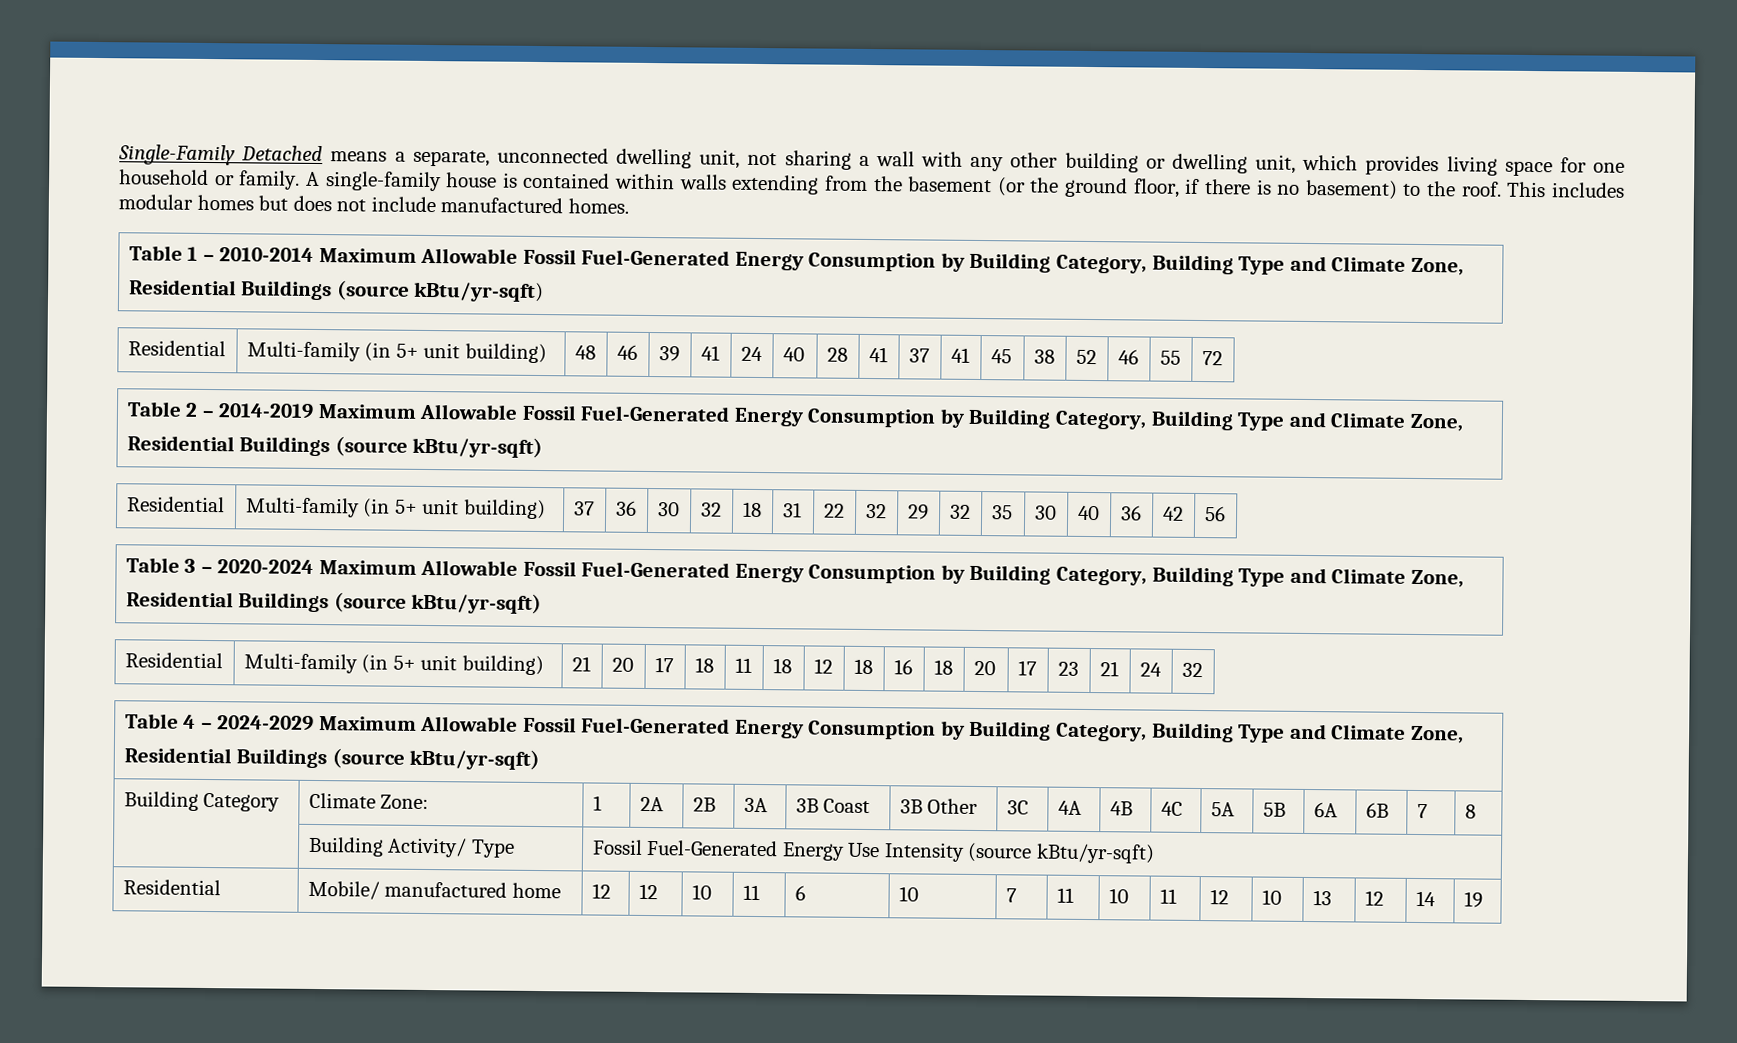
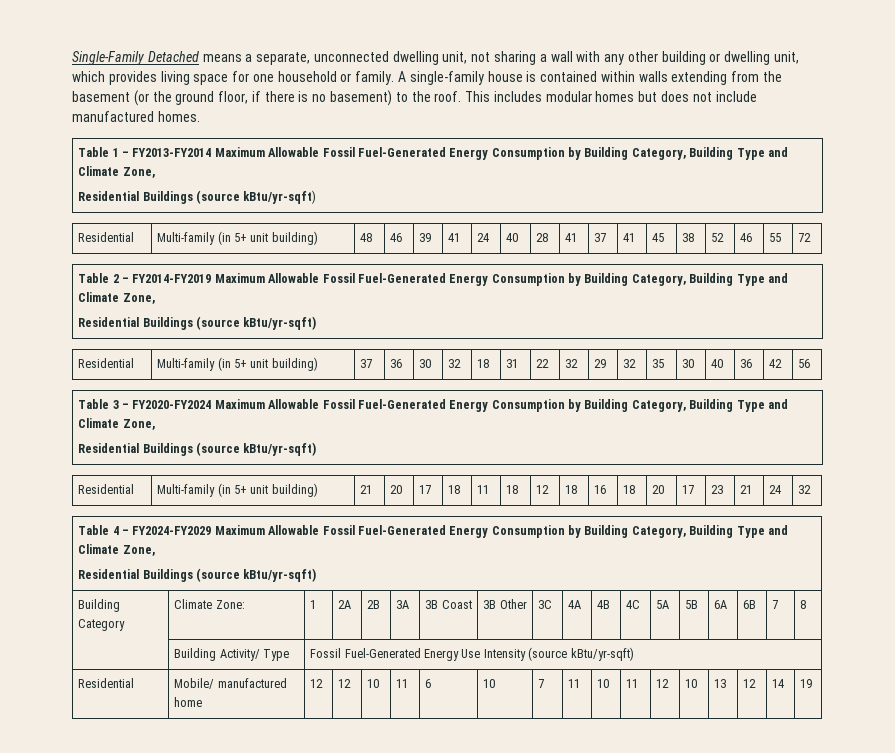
[219,247,315,262] 2010-2014 -> [132,148,212,157] FY2013-FY2014
[218,403,315,419] 2014-2019 -> [132,274,212,283] FY2014-FY2019
[217,559,315,574] 2020-2024 -> [132,400,212,409] FY2020-FY2024
[217,715,315,731] 2024-2029 -> [132,526,212,535] FY2024-FY2029

